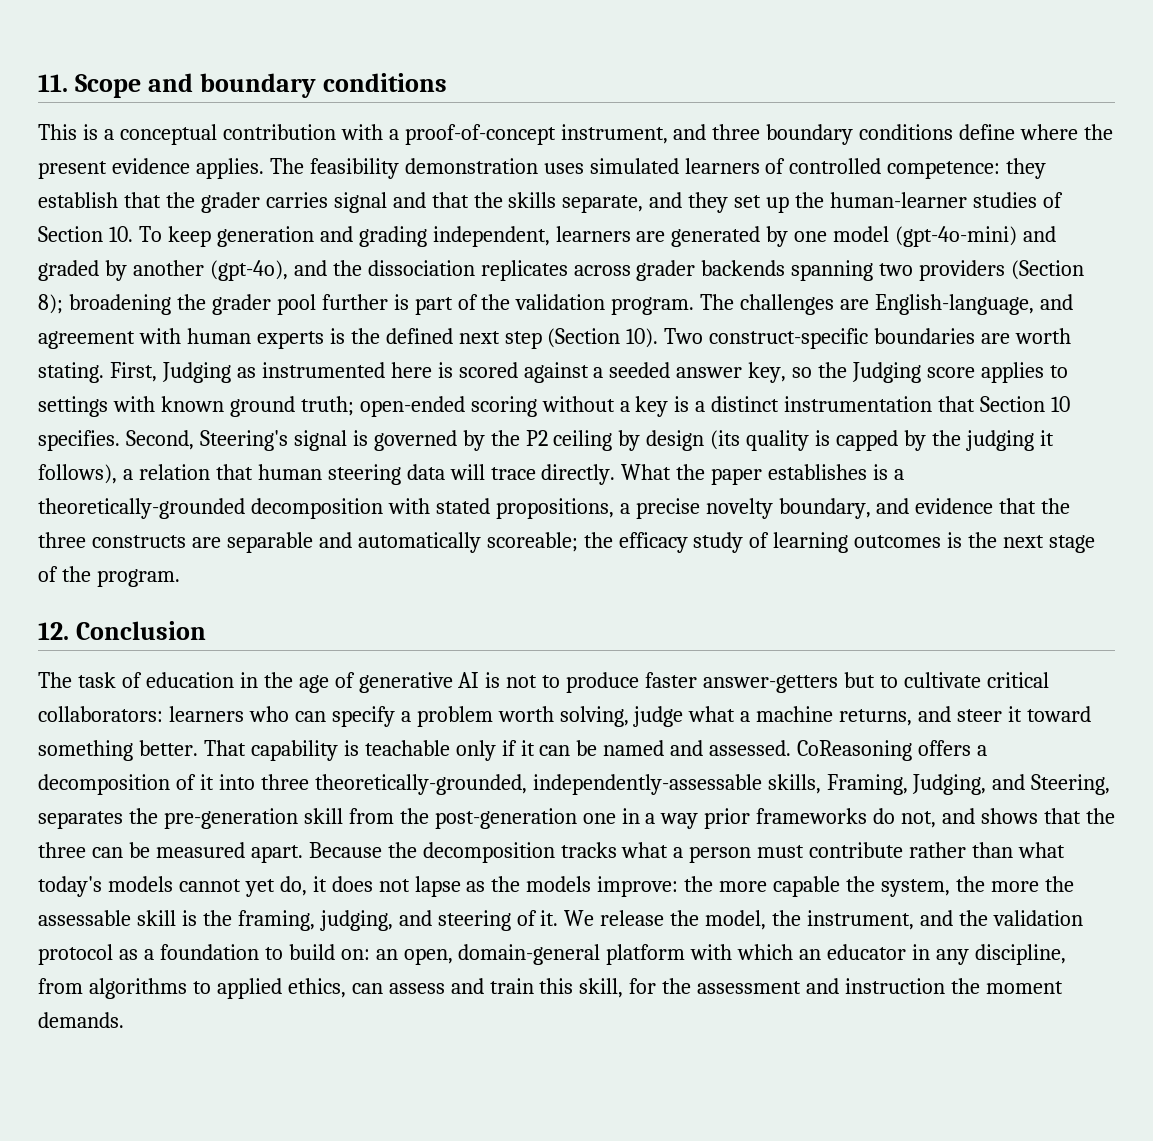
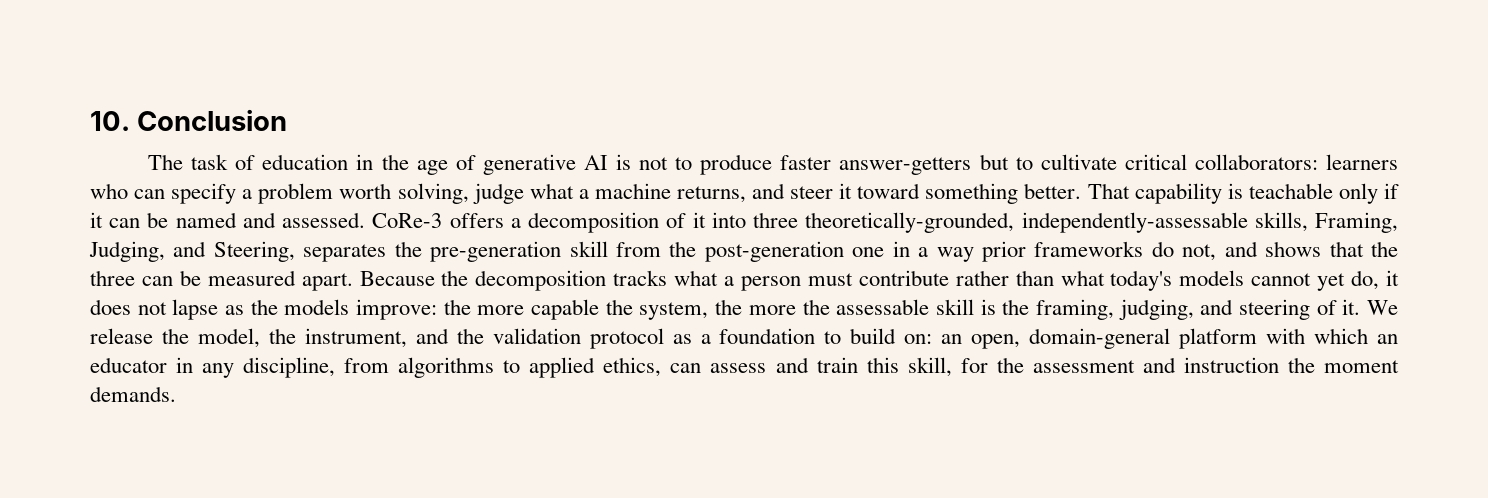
[38,73,447,98] [38,124,1114,145] [38,158,1047,179] [38,192,1063,213] [38,226,1057,247] [38,260,1085,281] [38,294,1074,315] [38,328,1072,349] [38,362,1068,383] [38,396,1071,417] [38,430,1054,451] [38,464,905,485] [38,498,1071,519] [38,532,1096,553] [38,566,180,587] [38,622,69,640] 11. Scope and boundary conditions // This is a conceptual contribution with a proof-of-concept instrument, and three boundary conditions define where the present evidence applies. The feasibility demonstration uses simulated learners of controlled competence: they establish that the grader carries signal and that the skills separate, and they set up the human-learner studies of Section 10. To keep generation and grading independent, learners are generated by one model (gpt-4o-mini) and graded by another (gpt-4o), and the dissociation replicates across grader backends spanning two providers (Section 8); broadening the grader pool further is part of the validation program. The challenges are English-language, and agreement with human experts is the defined next step (Section 10). Two construct-specific boundaries are worth stating. First, Judging as instrumented here is scored against a seeded answer key, so the Judging score applies to settings with known ground truth; open-ended scoring without a key is a distinct instrumentation that Section 10 specifies. Second, Steering's signal is governed by the P2 ceiling by design (its quality is capped by the judging it follows), a relation that human steering data will trace directly. What the paper establishes is a theoretically-grounded decomposition with stated propositions, a precise novelty boundary, and evidence that the three constructs are separable and automatically scoreable; the efficacy study of learning outcomes is the next stage of the program. // 12. -> [90,111,130,131] 10.
[797,740,913,761] CoReasoning -> [372,213,443,228] CoRe-3

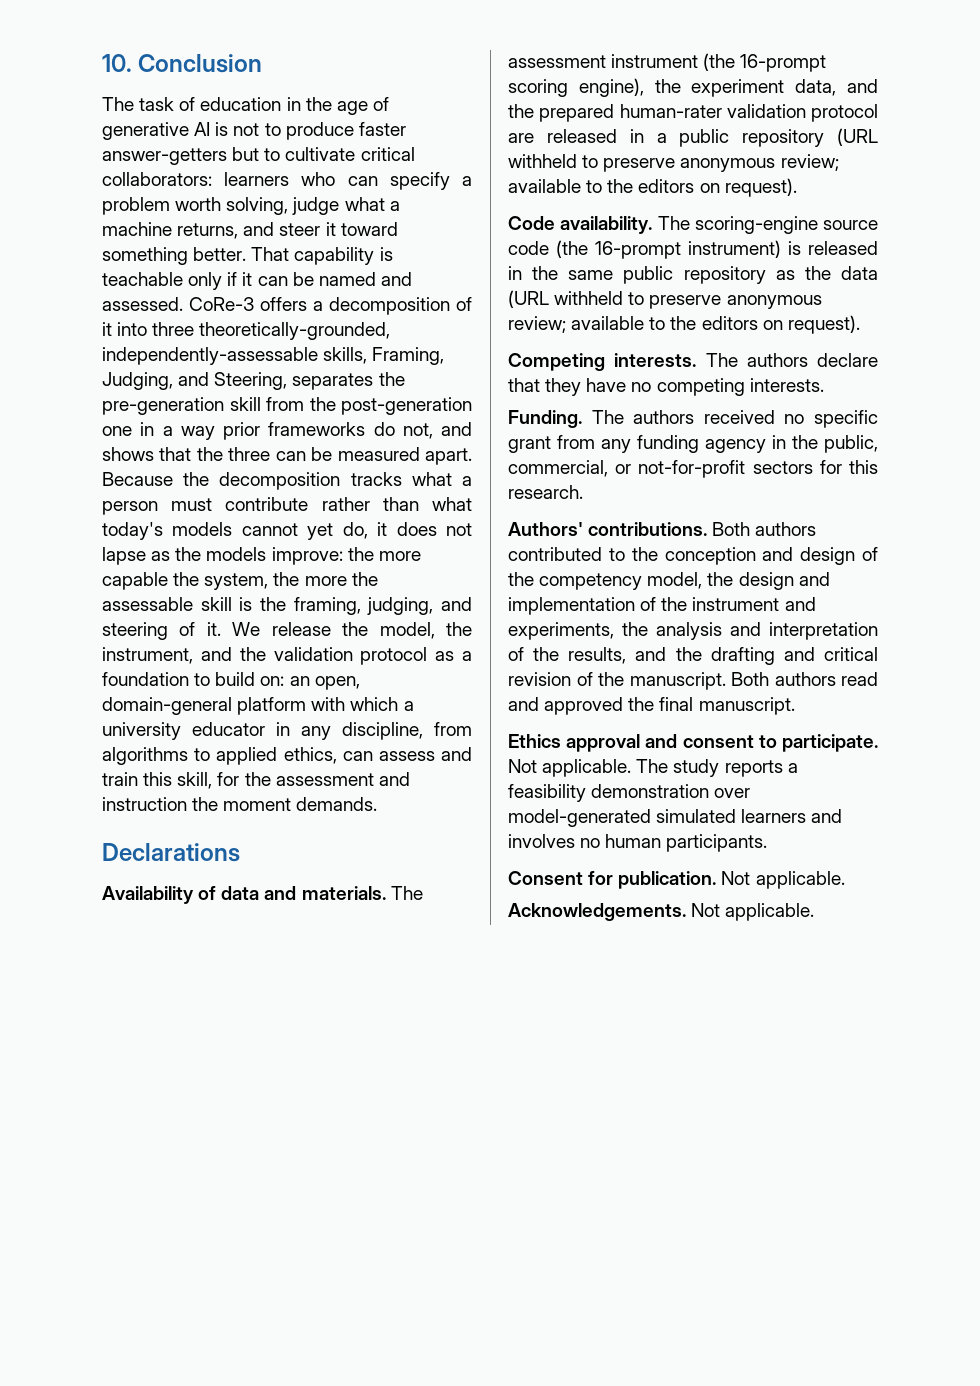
[1377,334,1399,344] an -> [403,701,414,711] [102,722,181,740] a university
(176, 394) none -> [102,843,240,862] [102,886,423,904] [508,53,827,72] [508,78,878,97] [508,104,878,122] [508,128,878,147] [508,154,839,172] [508,178,797,197] [508,216,878,234] [508,240,878,259] [508,266,878,284] [508,290,822,309] [508,315,860,334] [508,353,878,371] [508,378,824,396] [508,410,878,428] [508,435,878,453] [508,460,878,478] [508,485,583,499] [508,522,817,536] [508,547,878,565] [508,572,830,590] [508,597,816,615] [508,622,878,640] [508,647,878,665] [508,672,878,690] [508,697,795,715] [508,734,878,752] [508,759,798,777] [508,784,751,802] [508,809,843,827] [508,834,768,852] [508,871,845,889] [508,903,815,921] // Declarations // Availability of data and materials. The assessment instrument (the 16-prompt scoring engine), the experiment data, and the prepared human-rater validation protocol are released in a public repository (URL withheld to preserve anonymous review; available to the editors on request). // Code availability. The scoring-engine source code (the 16-prompt instrument) is released in the same public repository as the data (URL withheld to preserve anonymous review; available to the editors on request). // Competing interests. The authors declare that they have no competing interests. // Funding. The authors received no specific grant from any funding agency in the public, commercial, or not-for-profit sectors for this research. // Authors' contributions. Both authors contributed to the conception and design of the competency model, the design and implementation of the instrument and experiments, the analysis and interpretation of the results, and the drafting and critical revision of the manuscript. Both authors read and approved the final manuscript. // Ethics approval and consent to participate. Not applicable. The study reports a feasibility demonstration over model-generated simulated learners and involves no human participants. // Consent for publication. Not applicable. // Acknowledgements. Not applicable.

